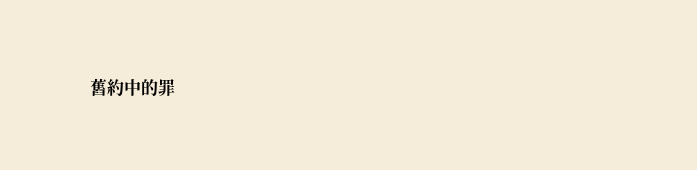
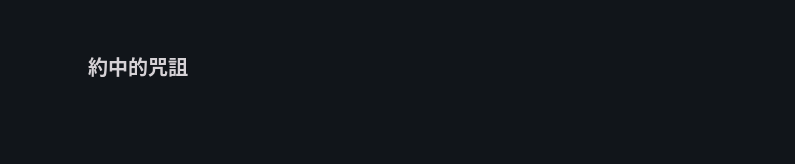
[90,78,175,96] 舊約中的罪 -> [88,57,188,78] 約中的咒詛

